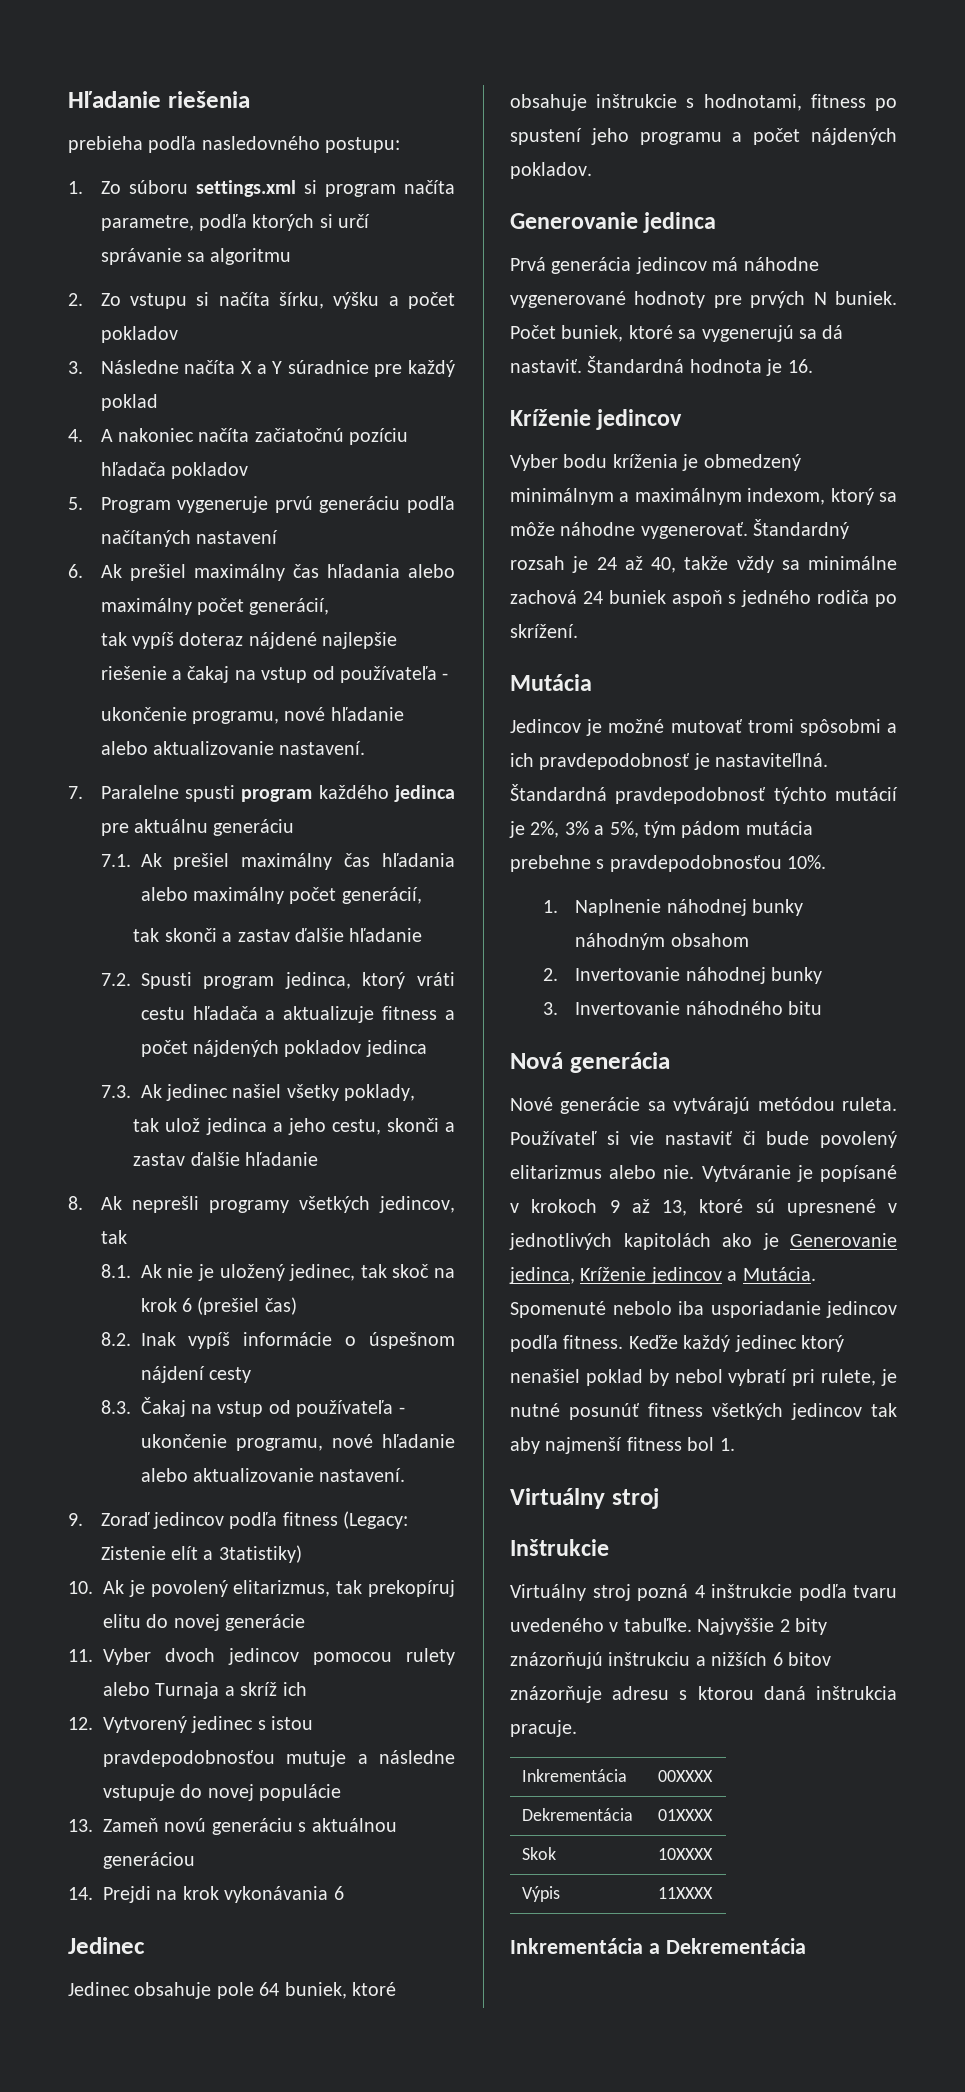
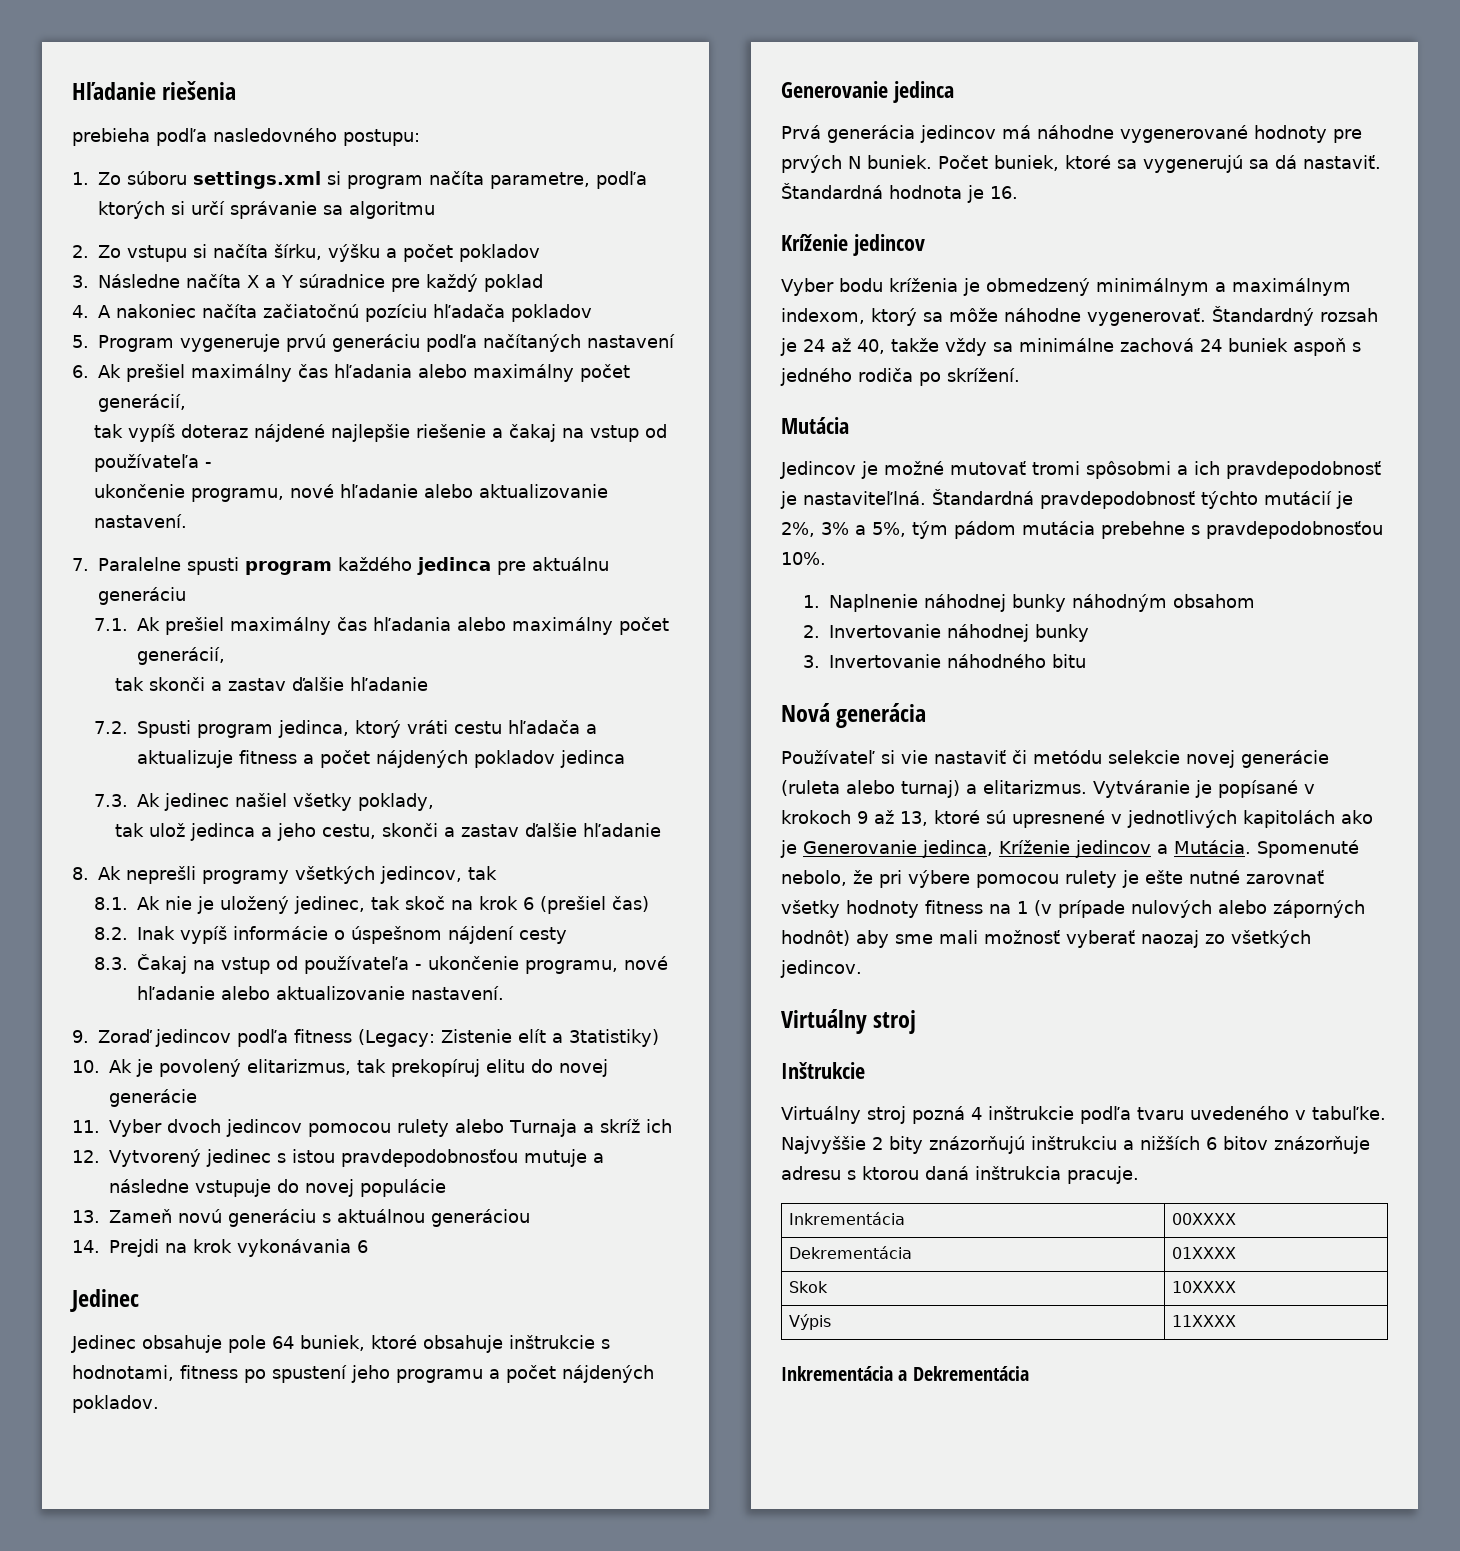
[510,1097,897,1114] Nové generácie sa vytvárajú metódou ruleta. -> (927, 715) none
[766,1131,897,1148] [510,1165,695,1179] bude povolený elitarizmus alebo nie. -> [1033,750,1329,768] [781,780,1087,798] metódu selekcie novej generácie (ruleta alebo turnaj) a elitarizmus.
[612,1301,897,1318] [510,1335,844,1352] [510,1369,897,1386] [510,1403,897,1420] [510,1437,735,1454] nebolo iba usporiadanie jedincov podľa fitness. Keďže každý jedinec ktorý nenašiel poklad by nebol vybratí pri rulete, je nutné posunúť fitness všetkých jedincov tak aby najmenší fitness bol 1. -> [781,870,1324,888] [781,900,1365,918] [781,930,1311,948] [780,960,862,978] nebolo, že pri výbere pomocou rulety je ešte nutné zarovnať všetky hodnoty fitness na 1 (v prípade nulových alebo záporných hodnôt) aby sme mali možnosť vyberať naozaj zo všetkých jedincov.

